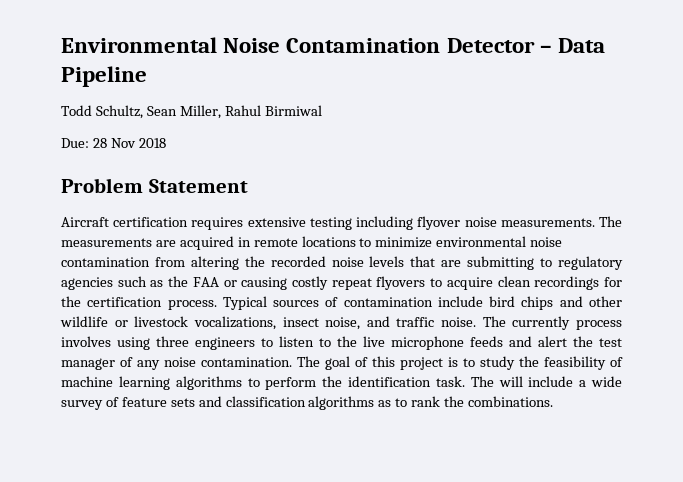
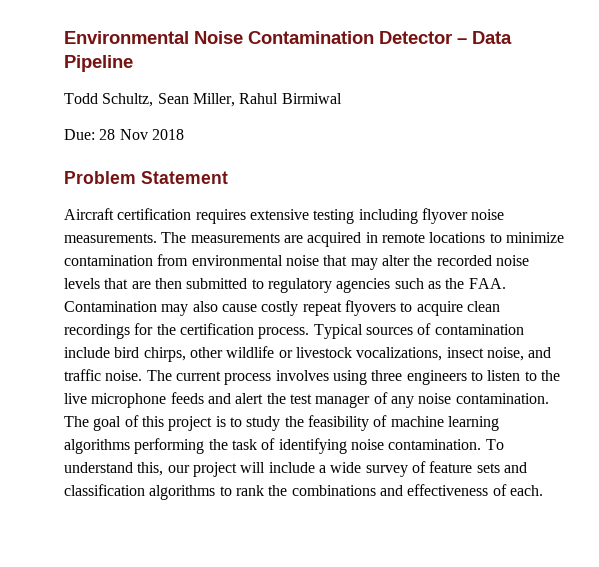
[436,236,563,247] [61,256,239,270] environmental noise contamination from altering -> [64,254,410,270] contamination from environmental noise that may alter
[467,256,535,270] submitting -> [154,278,248,289] then submitted
[192,277,288,290] FAA or causing -> [468,278,506,289] [64,301,257,316] FAA. Contamination may also cause
[521,296,583,310] chips and -> [143,347,186,362] chirps,
[512,316,571,330] currently -> [175,371,221,381] current
[247,376,494,390] to perform the identification task. The -> [134,438,504,454] [64,462,237,477] performing the task of identifying noise contamination. To understand this, our project
[378,400,392,407] as -> (216, 492) none
[468,396,554,407] combinations. -> [291,484,543,496] combinations and effectiveness of each.

